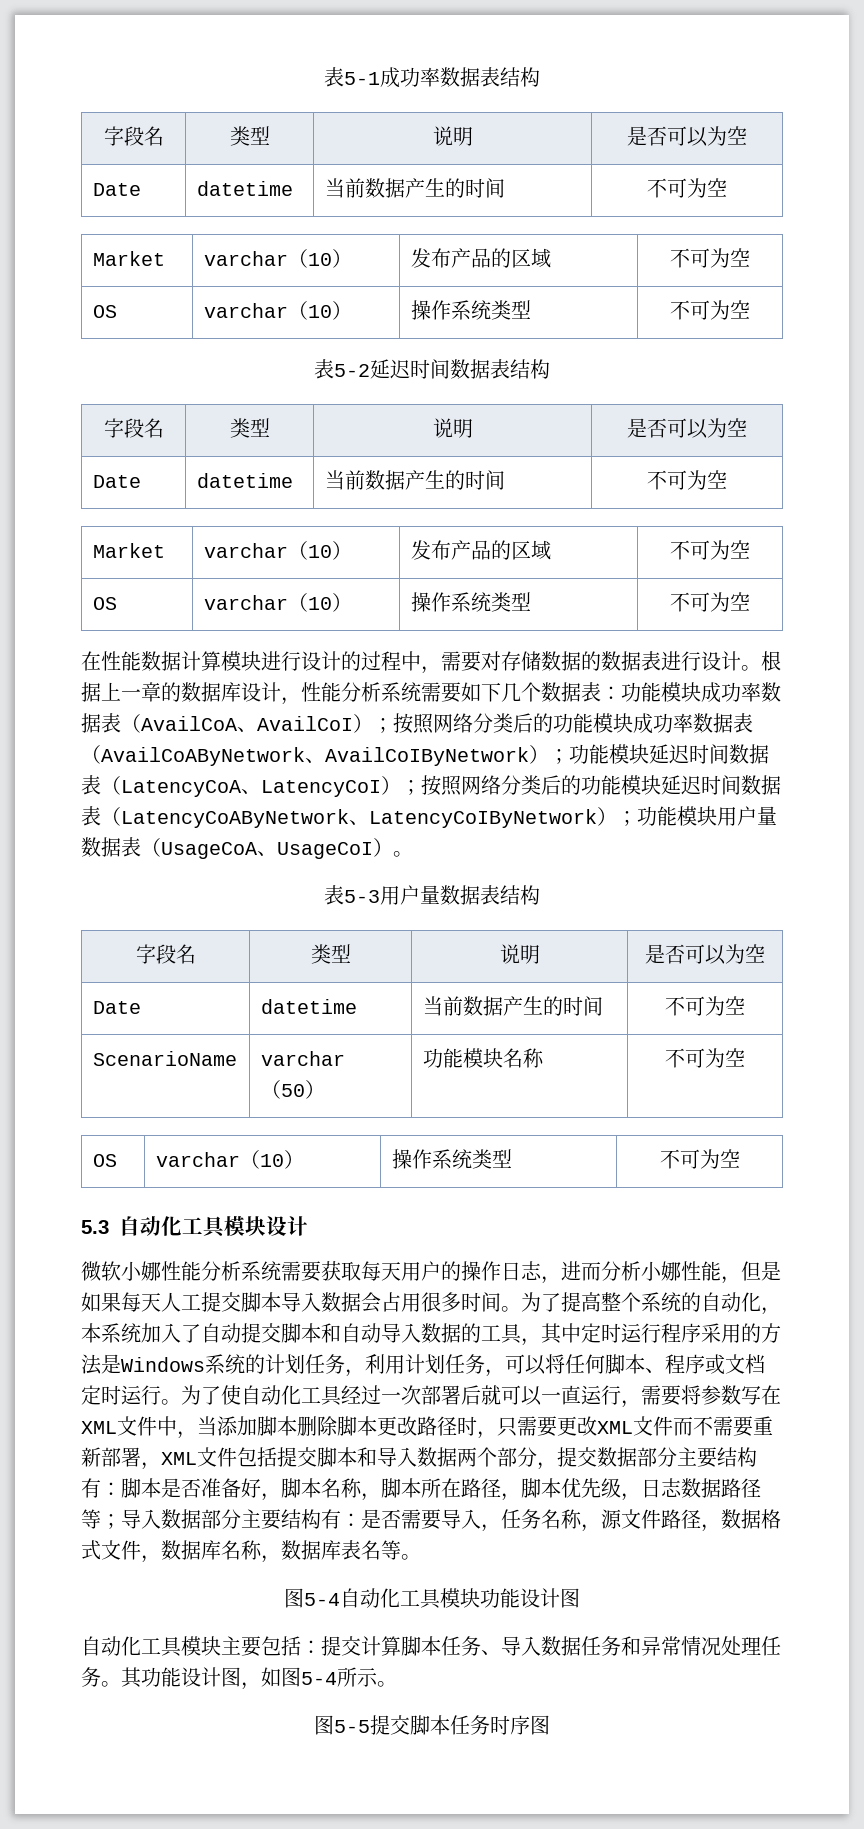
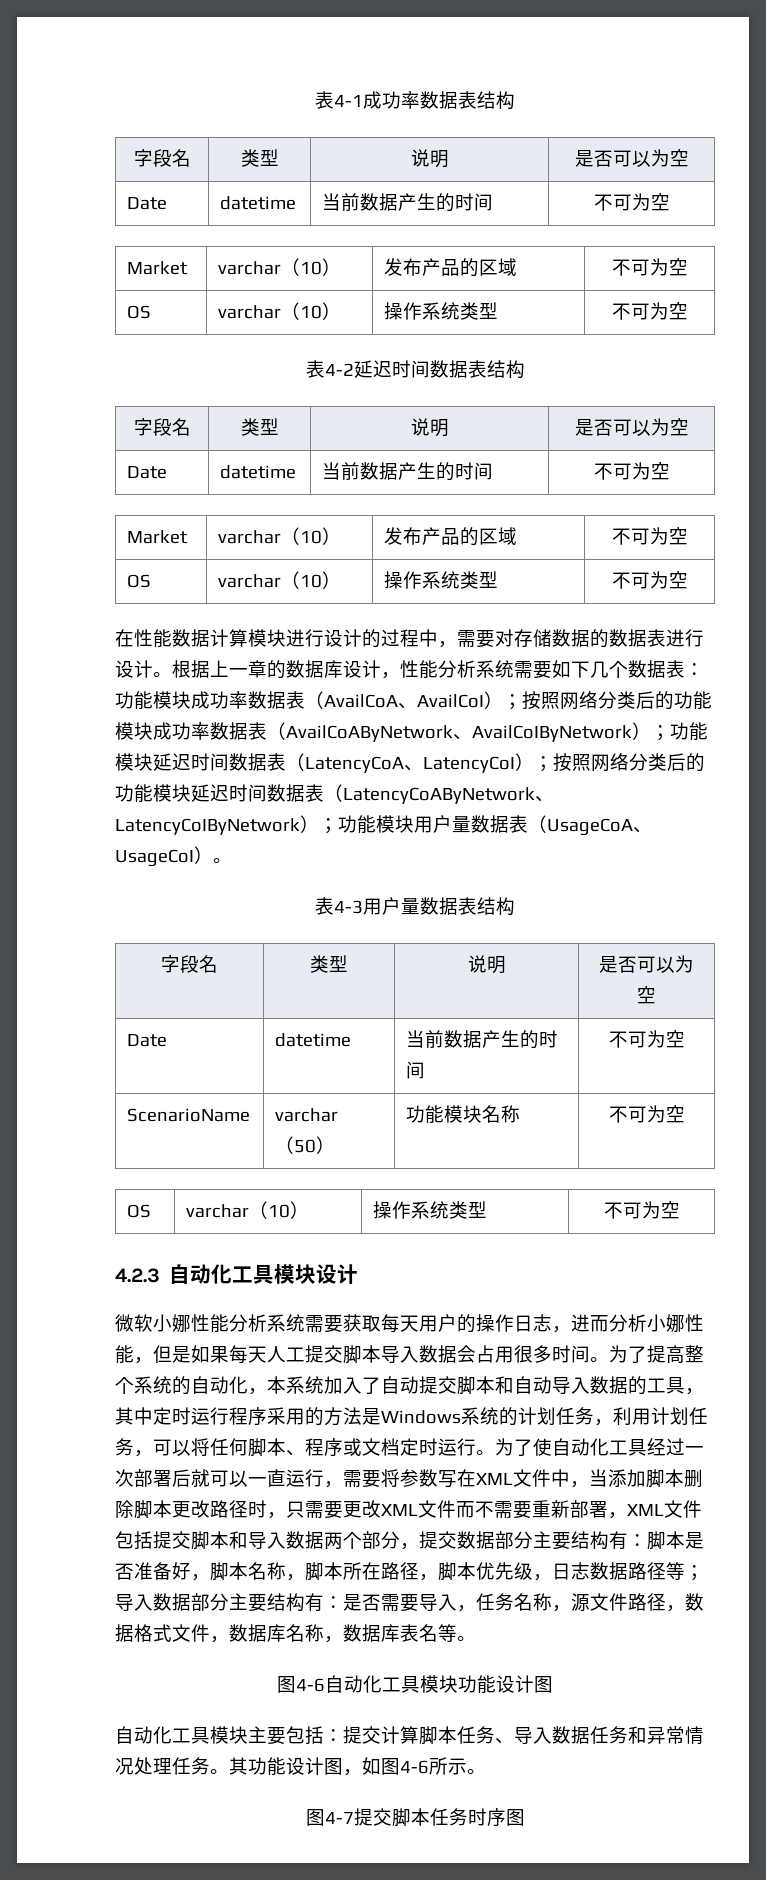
[324,67,380,87] 表5-1 -> [315,91,363,109] 表4-1
[334,364,370,377] 5-2 -> [324,363,354,376] 4-2
[344,890,380,903] 5-3 -> [334,900,363,914] 4-3
[81,1220,109,1234] 5.3 -> [115,1268,160,1283] 4.2.3
[304,1593,340,1606] 5-4 -> [296,1678,325,1692] 4-6
[301,1672,337,1685] 5-4 -> [400,1760,429,1774] 4-6
[334,1720,370,1733] 5-5 -> [324,1812,354,1824] 4-7

